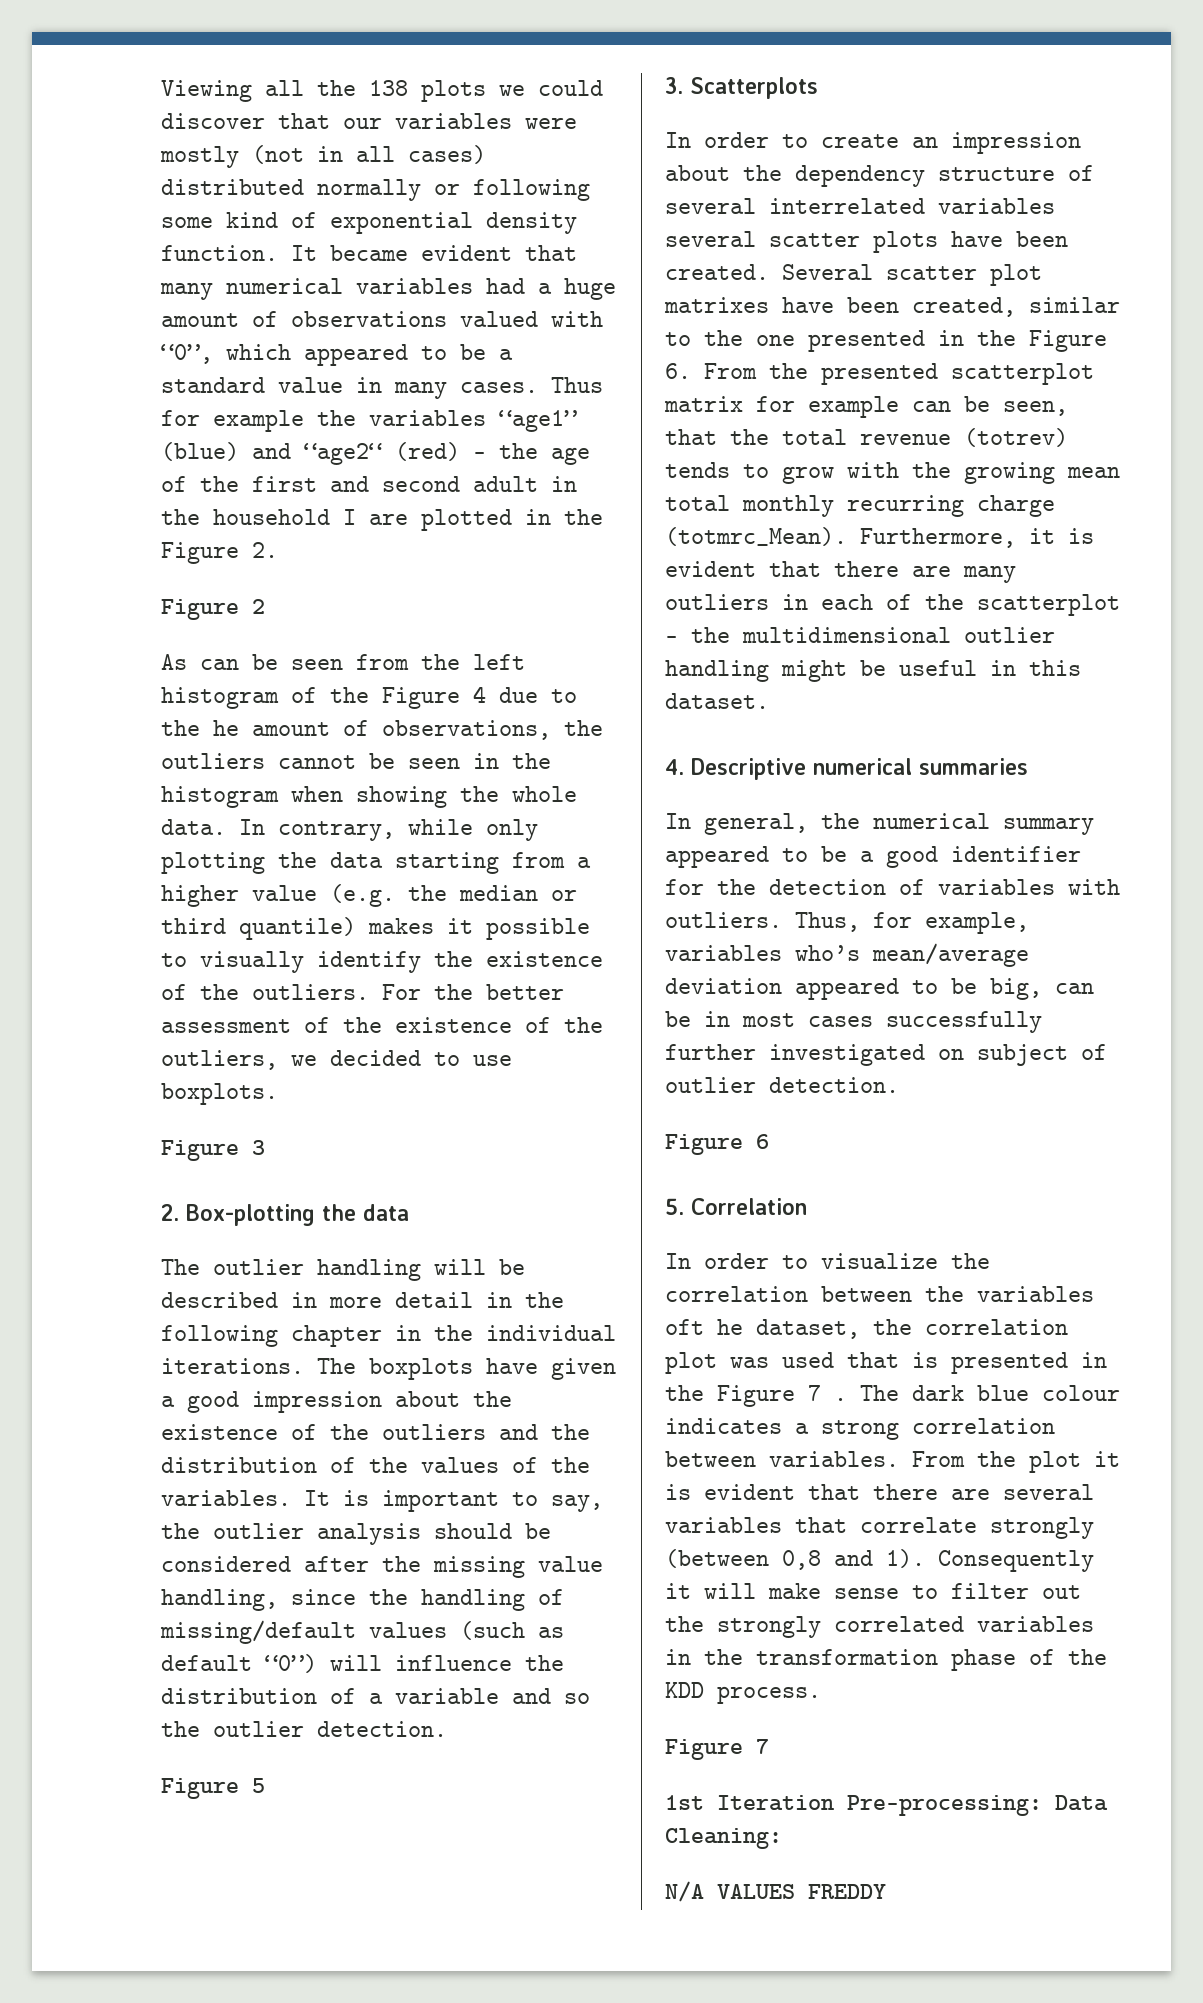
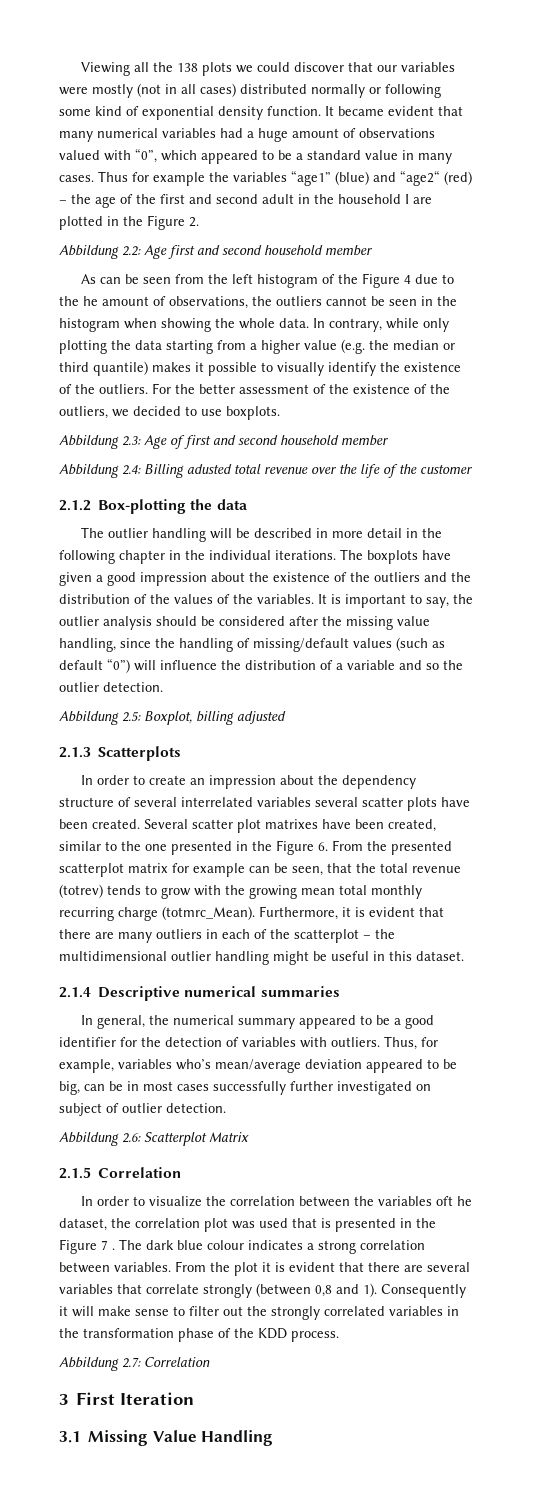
[161,599,265,620] Figure 2 -> [59,245,373,259] Abbildung 2.2: Age first and second household member
[161,1140,265,1161] [161,1204,179,1221] Figure 3 // 2. -> [59,435,389,449] [59,464,473,478] [59,500,91,511] Abbildung 2.3: Age of first and second household member // Abbildung 2.4: Billing adusted total revenue over the life of the customer // 2.1.2
[161,1778,265,1799] [665,77,683,94] Figure 5 // 3. -> [59,711,286,725] [59,747,91,758] Abbildung 2.5: Boxplot, billing adjusted // 2.1.3
[665,759,684,775] 4. -> [59,987,91,998] 2.1.4
[665,1134,769,1155] [665,1198,684,1215] Figure 6 // 5. -> [59,1132,249,1146] [59,1167,91,1179] Abbildung 2.6: Scatterplot Matrix // 2.1.5
[665,1739,769,1760] [665,1795,1108,1816] [665,1828,782,1849] [665,1881,886,1902] Figure 7 // 1st Iteration Pre-processing: Data Cleaning: // N/A VALUES FREDDY -> [59,1357,210,1371] [59,1392,195,1405] [59,1430,274,1446] Abbildung 2.7: Correlation // 3 First Iteration // 3.1 Missing Value Handling

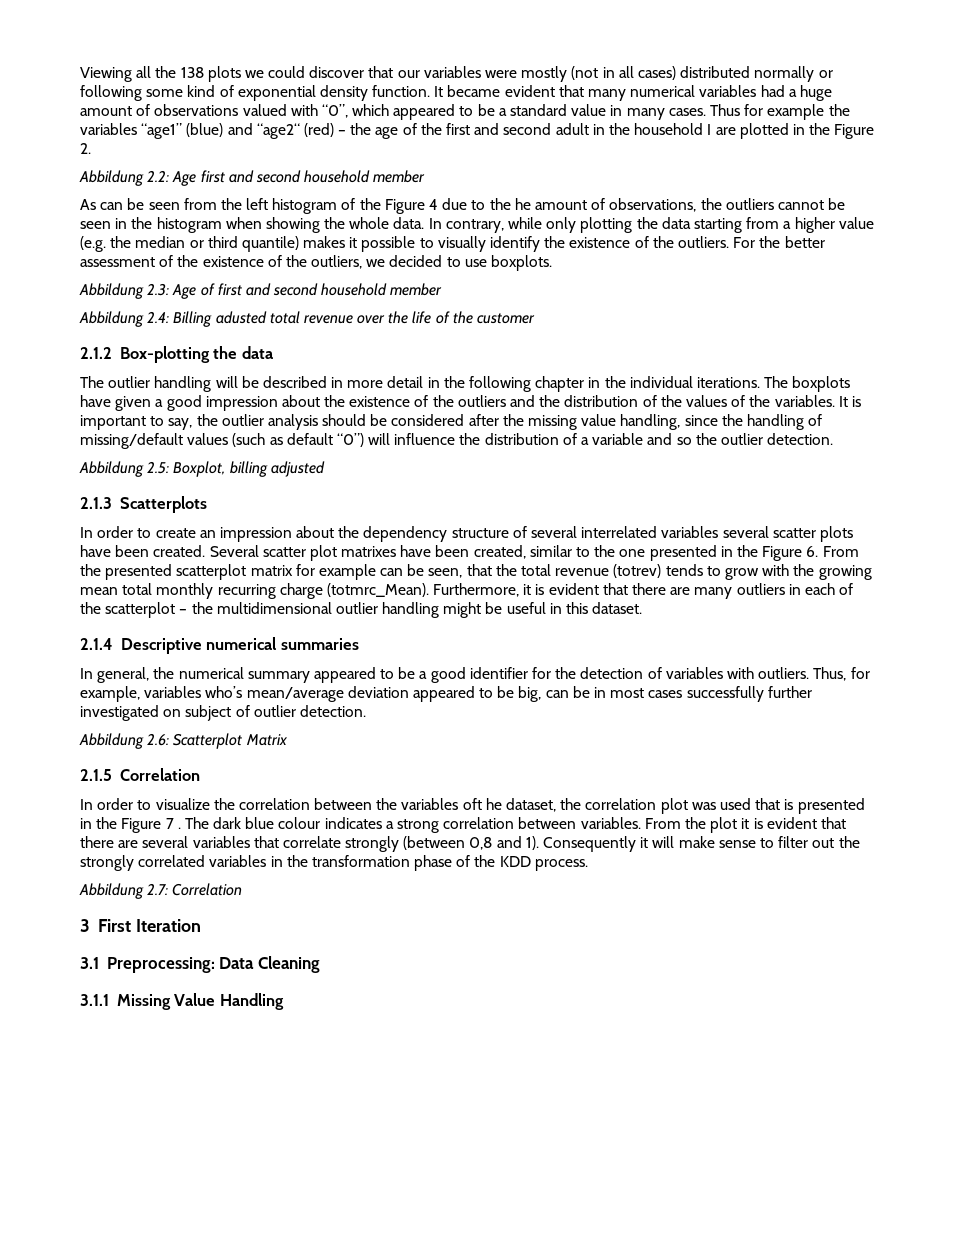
(81, 1437) none -> [106,956,320,973] [80,994,109,1006] Preprocessing: Data Cleaning // 3.1.1

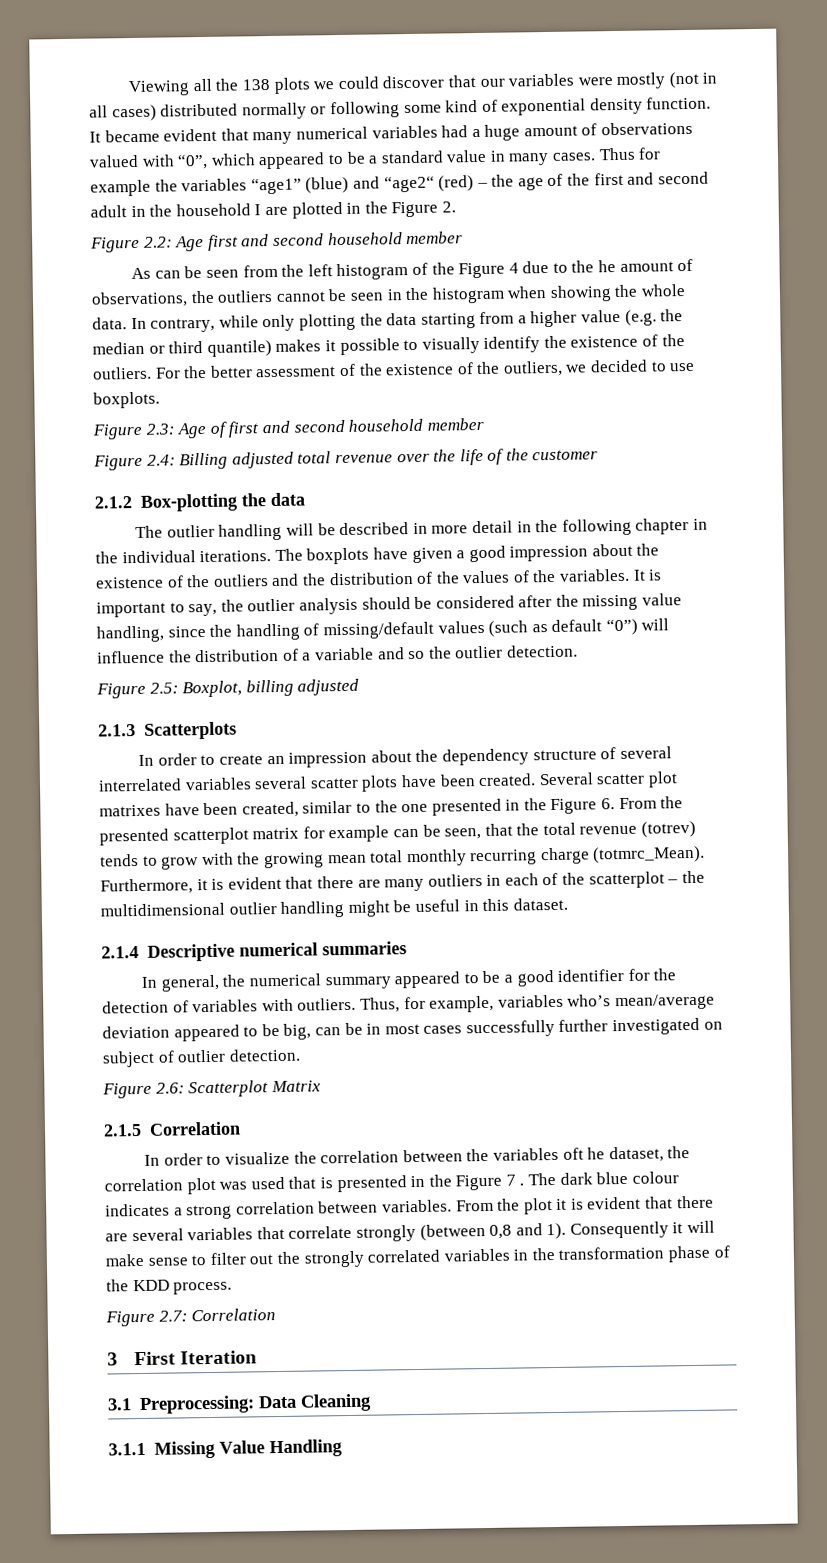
[79,170,144,186] Abbildung -> [90,236,140,253] Figure
[79,283,144,299] Abbildung -> [92,423,143,440] Figure
[79,311,144,327] Abbildung -> [93,454,143,471] Figure
[215,311,267,324] adusted -> [231,451,294,469] adjusted
[79,461,144,477] Abbildung -> [96,682,146,699] Figure
[79,733,144,749] Abbildung -> [102,1082,152,1099] Figure
[79,883,144,899] Abbildung -> [105,1310,155,1327] Figure

